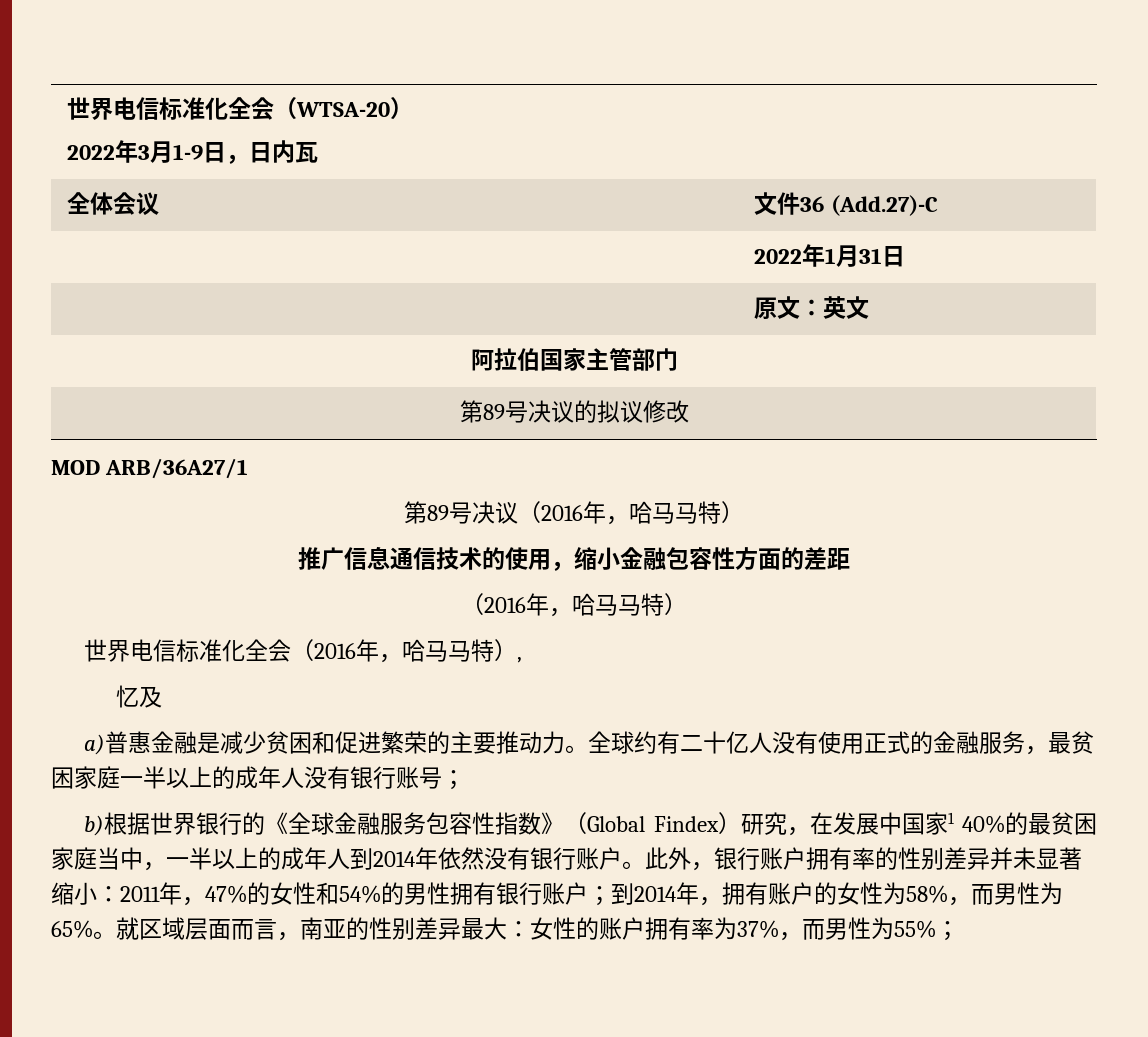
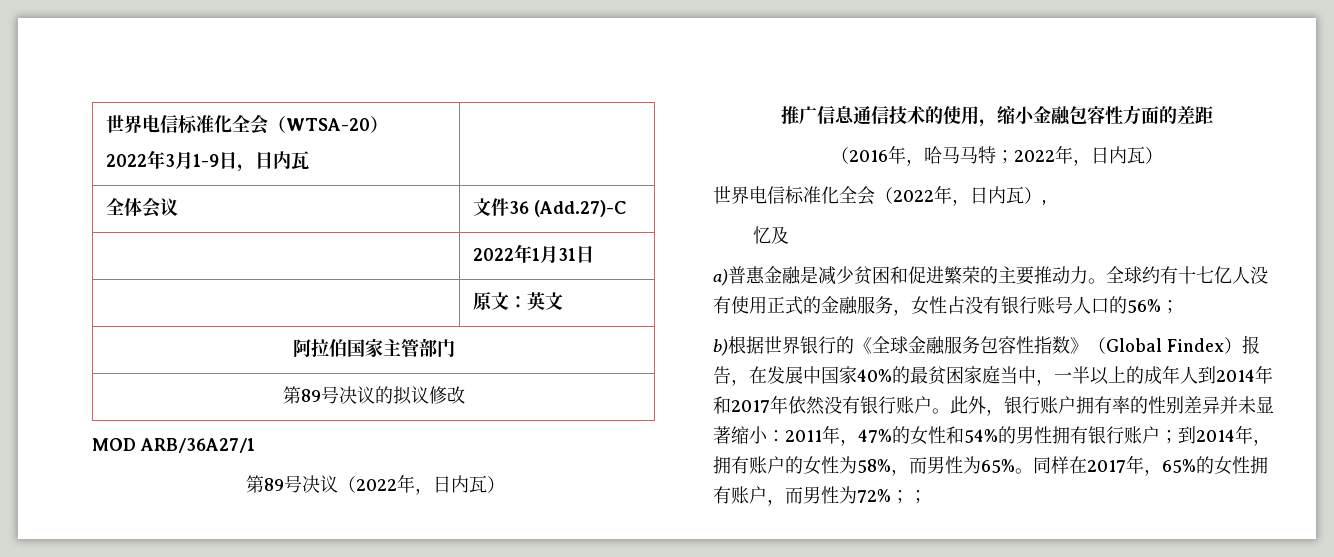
[541,501,721,525] 2016年，哈马马特 -> [356,474,487,495] 2022年，日内瓦
(664, 604) none -> [995,145,1145,166] ；2022年，日内瓦
[314,639,495,663] 2016年，哈马马特 -> [893,185,1024,206] 2022年，日内瓦
[680,731,727,754] 二十 -> [1178,266,1214,284] 十七
[1048,731,1095,754] [51,766,304,789] 最贫困家庭一半以上的成年人 -> [911,296,965,315] 女性占
(442, 778) none -> [1073,296,1161,314] 人口的56%
[740,812,787,835] 研究 -> [1242,335,1260,354] [713,366,731,384] 报告
[947,812,954,824] 1 -> (857, 375) none
(438, 858) none -> [713,395,788,414] 和2017年
[116,917,936,941] 就区域层面而言，南亚的性别差异最大：女性的账户拥有率为37%，而男性为55% -> [1033,455,1268,476] [713,486,909,506] 同样在2017年，65%的女性拥有账户，而男性为72%；

